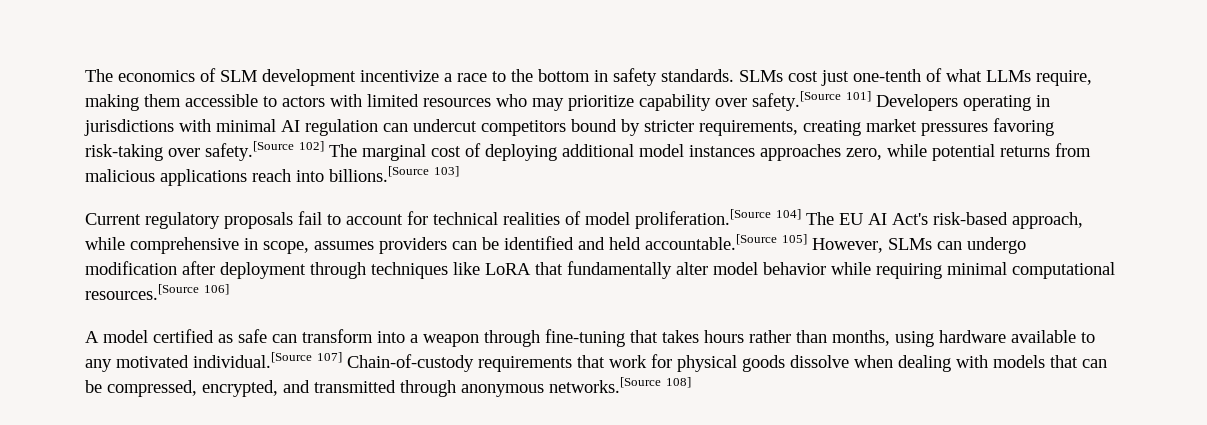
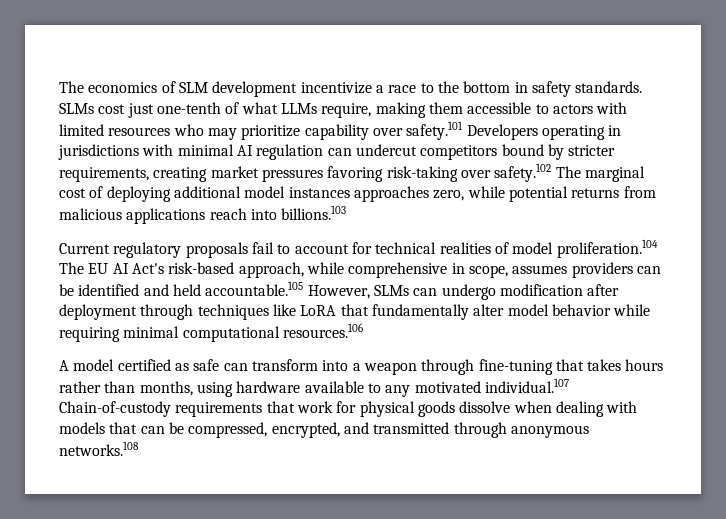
[752,91,871,111] safety.[Source 101] -> [406,121,464,140] safety.101
[205,141,324,161] safety.[Source 102] -> [494,163,552,182] safety.102
[329,166,459,182] billions.[Source 103] -> [281,205,347,220] billions.103
[635,209,801,229] proliferation.[Source 104] -> [556,239,658,258] proliferation.104
[645,234,807,250] accountable.[Source 105] -> [205,281,304,296] accountable.105
[85,284,229,300] resources.[Source 106] -> [282,323,363,338] resources.106
[193,352,342,368] individual.[Source 107] -> [484,378,569,393] individual.107
[549,377,691,393] networks.[Source 108] -> [59,441,139,456] networks.108

